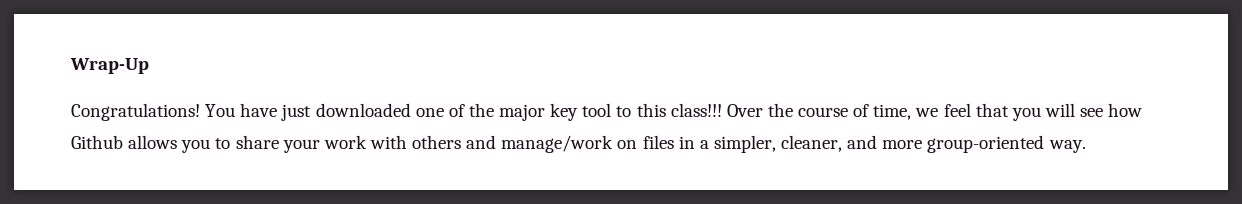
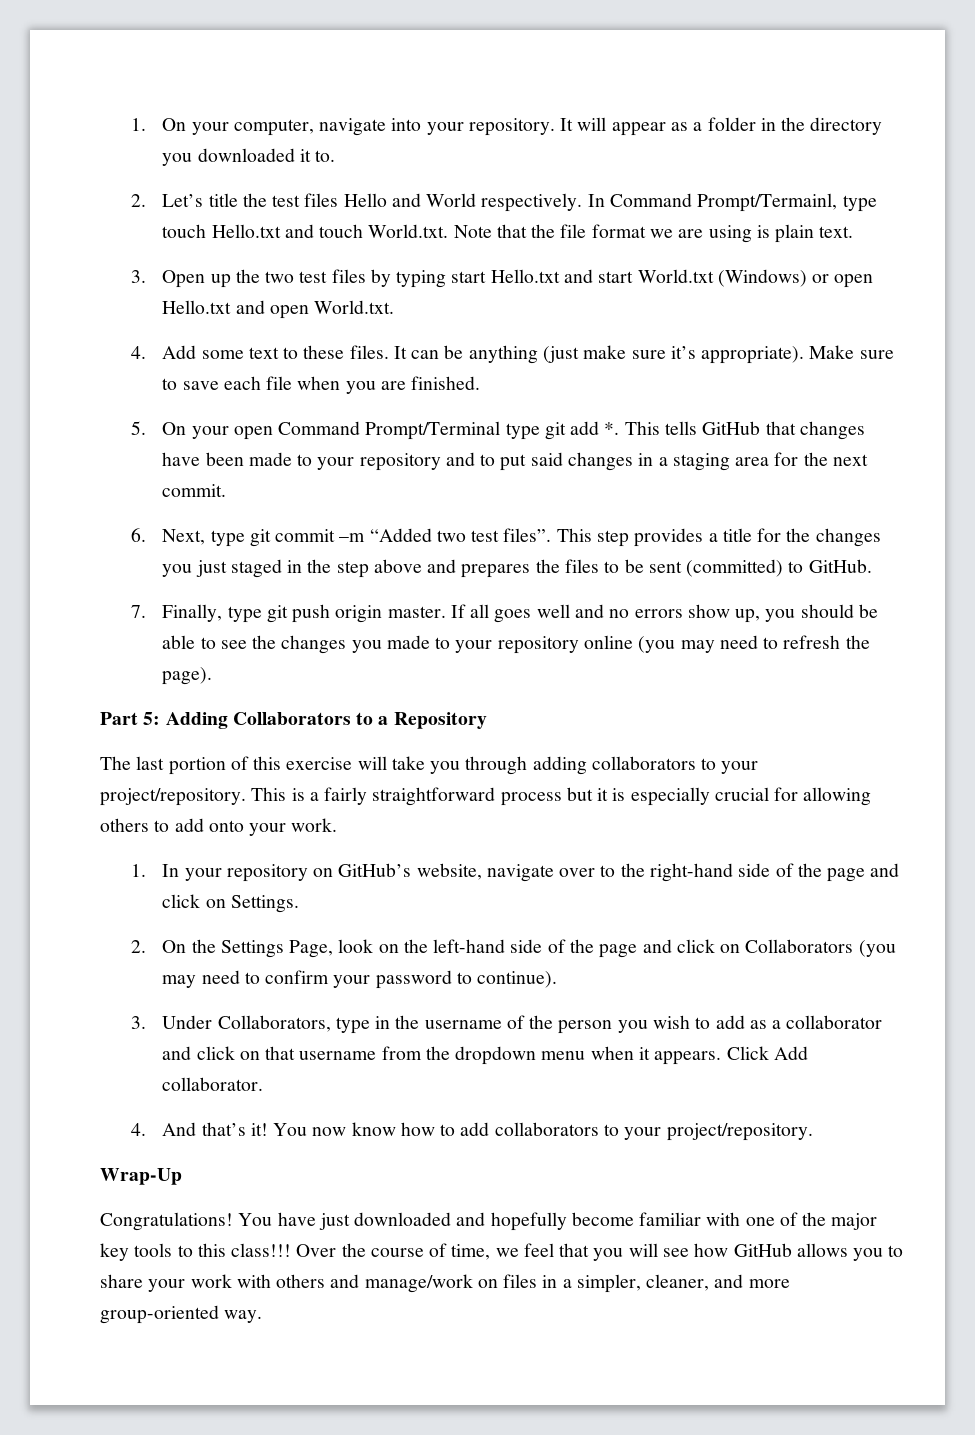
(70, 66) none -> [131,117,883,136] [162,148,336,166] [131,193,877,212] [162,224,854,243] [131,269,874,288] [162,300,395,319] [131,345,894,364] [162,376,481,394] [131,421,865,440] [162,452,868,471] [162,484,227,497] [131,528,881,547] [162,559,872,578] [131,604,878,623] [162,635,870,654] [162,667,213,685] [100,712,487,729] [100,756,759,775] [100,787,872,806] [100,818,338,836] [131,863,900,882] [162,894,299,913] [131,939,896,958] [162,970,558,989] [131,1015,883,1034] [162,1046,808,1065] [162,1077,264,1091] [131,1122,813,1141] 1. On your computer, navigate into your repository. It will appear as a folder in the directory you downloaded it to. // 2. Let’s title the test files Hello and World respectively. In Command Prompt/Termainl, type touch Hello.txt and touch World.txt. Note that the file format we are using is plain text. // 3. Open up the two test files by typing start Hello.txt and start World.txt (Windows) or open Hello.txt and open World.txt. // 4. Add some text to these files. It can be anything (just make sure it’s appropriate). Make sure to save each file when you are finished. // 5. On your open Command Prompt/Terminal type git add *. This tells GitHub that changes have been made to your repository and to put said changes in a staging area for the next commit. // 6. Next, type git commit –m “Added two test files”. This step provides a title for the changes you just staged in the step above and prepares the files to be sent (committed) to GitHub. // 7. Finally, type git push origin master. If all goes well and no errors show up, you should be able to see the changes you made to your repository online (you may need to refresh the page). // Part 5: Adding Collaborators to a Repository // The last portion of this exercise will take you through adding collaborators to your project/repository. This is a fairly straightforward process but it is especially crucial for allowing others to add onto your work. // 1. In your repository on GitHub’s website, navigate over to the right-hand side of the page and click on Settings. // 2. On the Settings Page, look on the left-hand side of the page and click on Collaborators (you may need to confirm your password to continue). // 3. Under Collaborators, type in the username of the person you wish to add as a collaborator and click on that username from the dropdown menu when it appears. Click Add collaborator. // 4. And that’s it! You now know how to add collaborators to your project/repository. //
(411, 110) none -> [456,1212,741,1231] and hopefully become familiar with
[582,103,612,117] tool -> [134,1243,173,1257] tools
[71,135,123,149] Github -> [733,1243,792,1257] GitHub

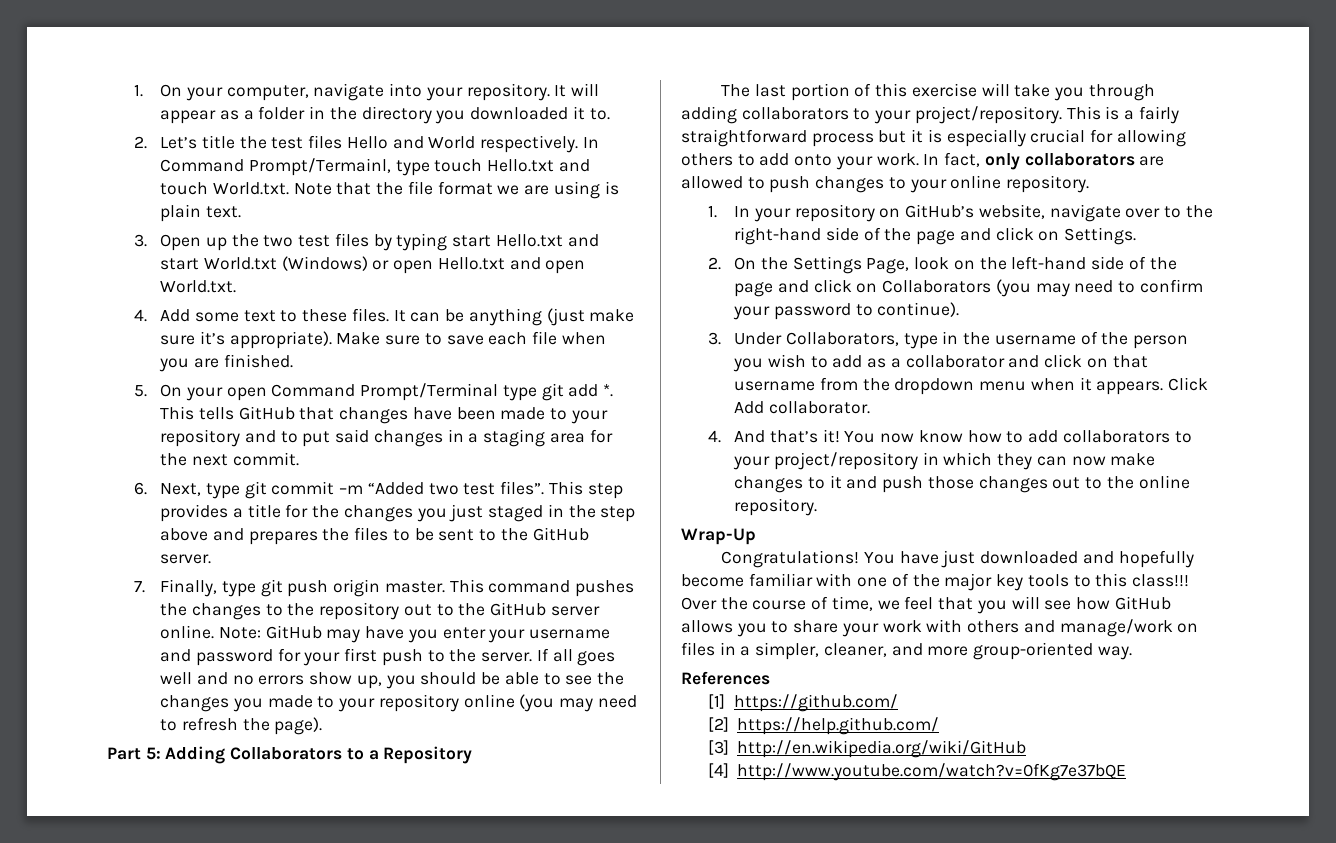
[686,559,872,577] (committed) to GitHub. -> [479,527,589,541] [160,554,212,564] to the GitHub server.
(446, 612) none -> [449,579,635,597] [160,602,600,620] [160,625,611,643] [160,648,533,666] This command pushes the changes to the repository out to the GitHub server online. Note: GitHub may have you enter your username and password for your first push to the server.
(338, 825) none -> [923,152,1165,170] [681,175,1090,193] In fact, only collaborators are allowed to push changes to your online repository.
[666,1123,813,1141] project/repository. -> [773,452,1156,470] [734,475,1190,493] [734,498,818,516] project/repository in which they can now make changes to it and push those changes out to the online repository.
(263, 1316) none -> [681,671,770,685] [707,694,899,712] [707,717,940,735] [707,740,1027,758] [707,763,1127,781] // References // [1] https://github.com/ // [2] https://help.github.com/ // [3] http://en.wikipedia.org/wiki/GitHub // [4] http://www.youtube.com/watch?v=0fKg7e37bQE

